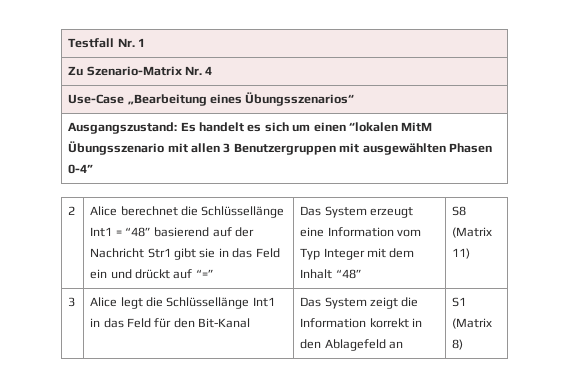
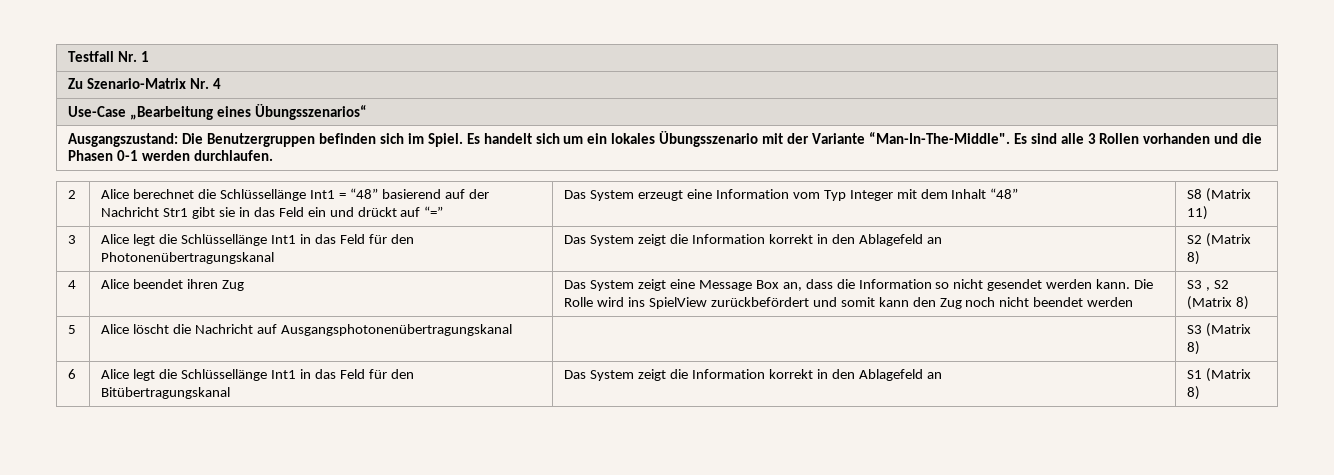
(178, 128) none -> [182,133,463,147] Die Benutzergruppen befinden sich im Spiel.
[247,124,262,132] es -> (532, 138) none
[313,122,433,132] [68,141,492,155] [68,164,94,174] einen “lokalen MitM Übungsszenario mit allen 3 Benutzergruppen mit ausgewählten Phasen 0-4” -> [587,131,1263,147] [68,150,274,161] ein lokales Übungsszenario mit der Variante “Man-In-The-Middle". Es sind alle 3 Rollen vorhanden und die Phasen 0-1 werden durchlaufen.
[198,318,251,328] Bit-Kanal -> [101,252,275,264] [564,234,942,246] [1187,233,1252,247] [1187,251,1201,265] [68,280,77,289] [101,279,245,291] [564,279,1154,291] [564,297,1134,309] [1187,280,1230,291] [1187,296,1250,310] [68,325,77,334] [101,324,512,336] [1187,323,1252,337] [1187,341,1201,355] [68,369,77,379] [101,369,414,381] [101,387,231,399] Photonenübertragungskanal | Das System zeigt die Information korrekt in den Ablagefeld an | S2 (Matrix 8) // 4 | Alice beendet ihren Zug | Das System zeigt eine Message Box an, dass die Information so nicht gesendet werden kann. Die Rolle wird ins SpielView zurückbefördert und somit kann den Zug noch nicht beendet werden | S3 , S2 (Matrix 8) // 5 | Alice löscht die Nachricht auf Ausgangsphotonenübertragungskanal | | S3 (Matrix 8) // 6 | Alice legt die Schlüssellänge Int1 in das Feld für den Bitübertragungskanal

